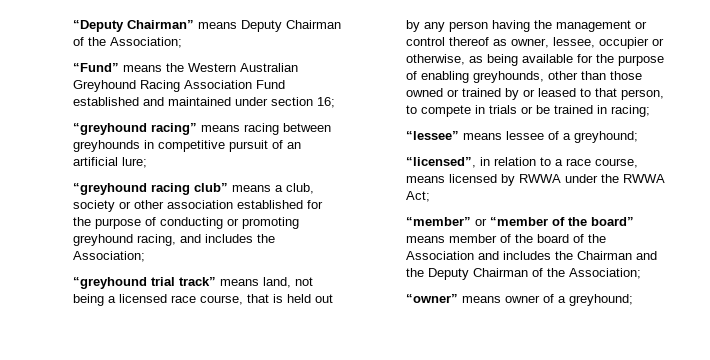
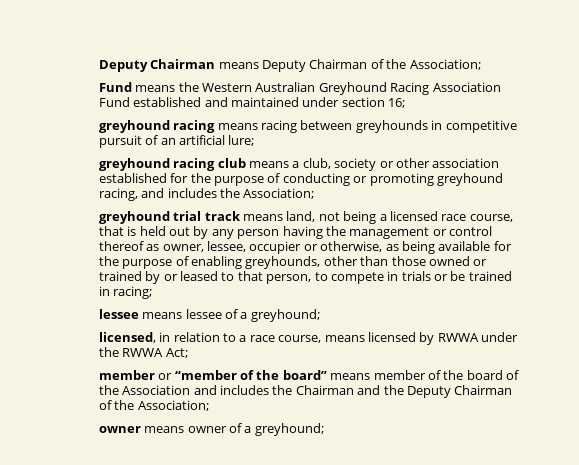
[73,20,195,32] “Deputy Chairman” -> [98,59,216,72] Deputy Chairman
[73,63,120,72] “Fund” -> [98,82,132,92] Fund
[73,123,198,135] “greyhound racing” -> [98,120,216,133] greyhound racing
[73,183,229,195] “greyhound racing club” -> [98,158,246,171] greyhound racing club
[73,277,217,289] “greyhound trial track” -> [98,211,241,224] greyhound trial track
[406,131,460,140] “lessee” -> [98,309,139,319] lessee
[406,157,477,168] “licensed”, -> [98,332,156,343] licensed,
[406,217,472,226] “member” -> [98,370,155,380] member
[406,294,459,303] “owner” -> [98,426,141,433] owner

